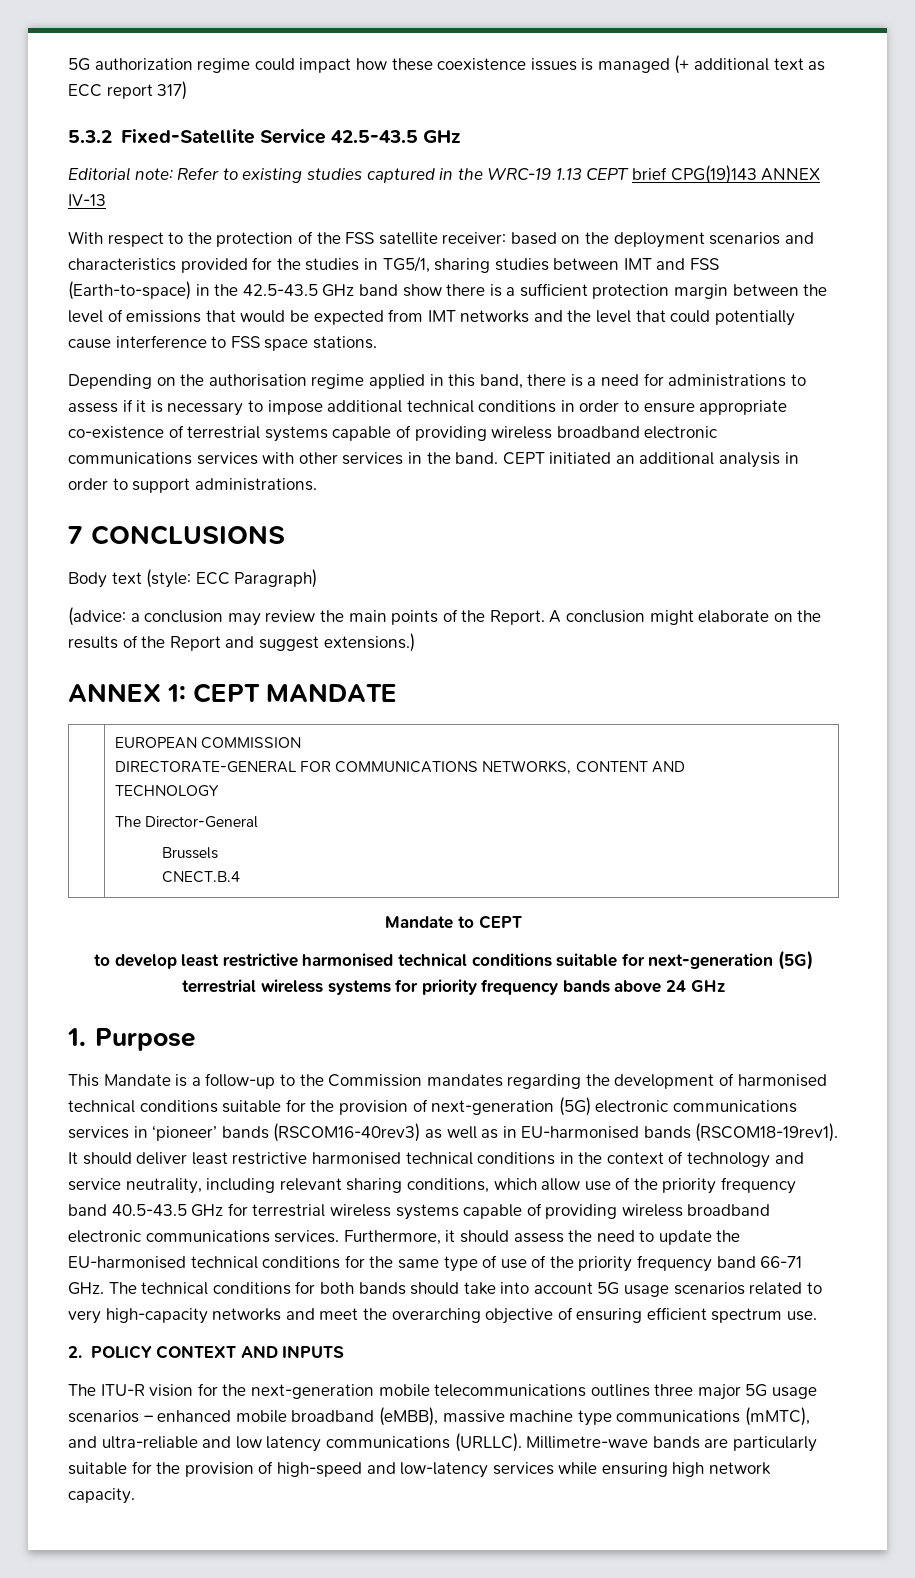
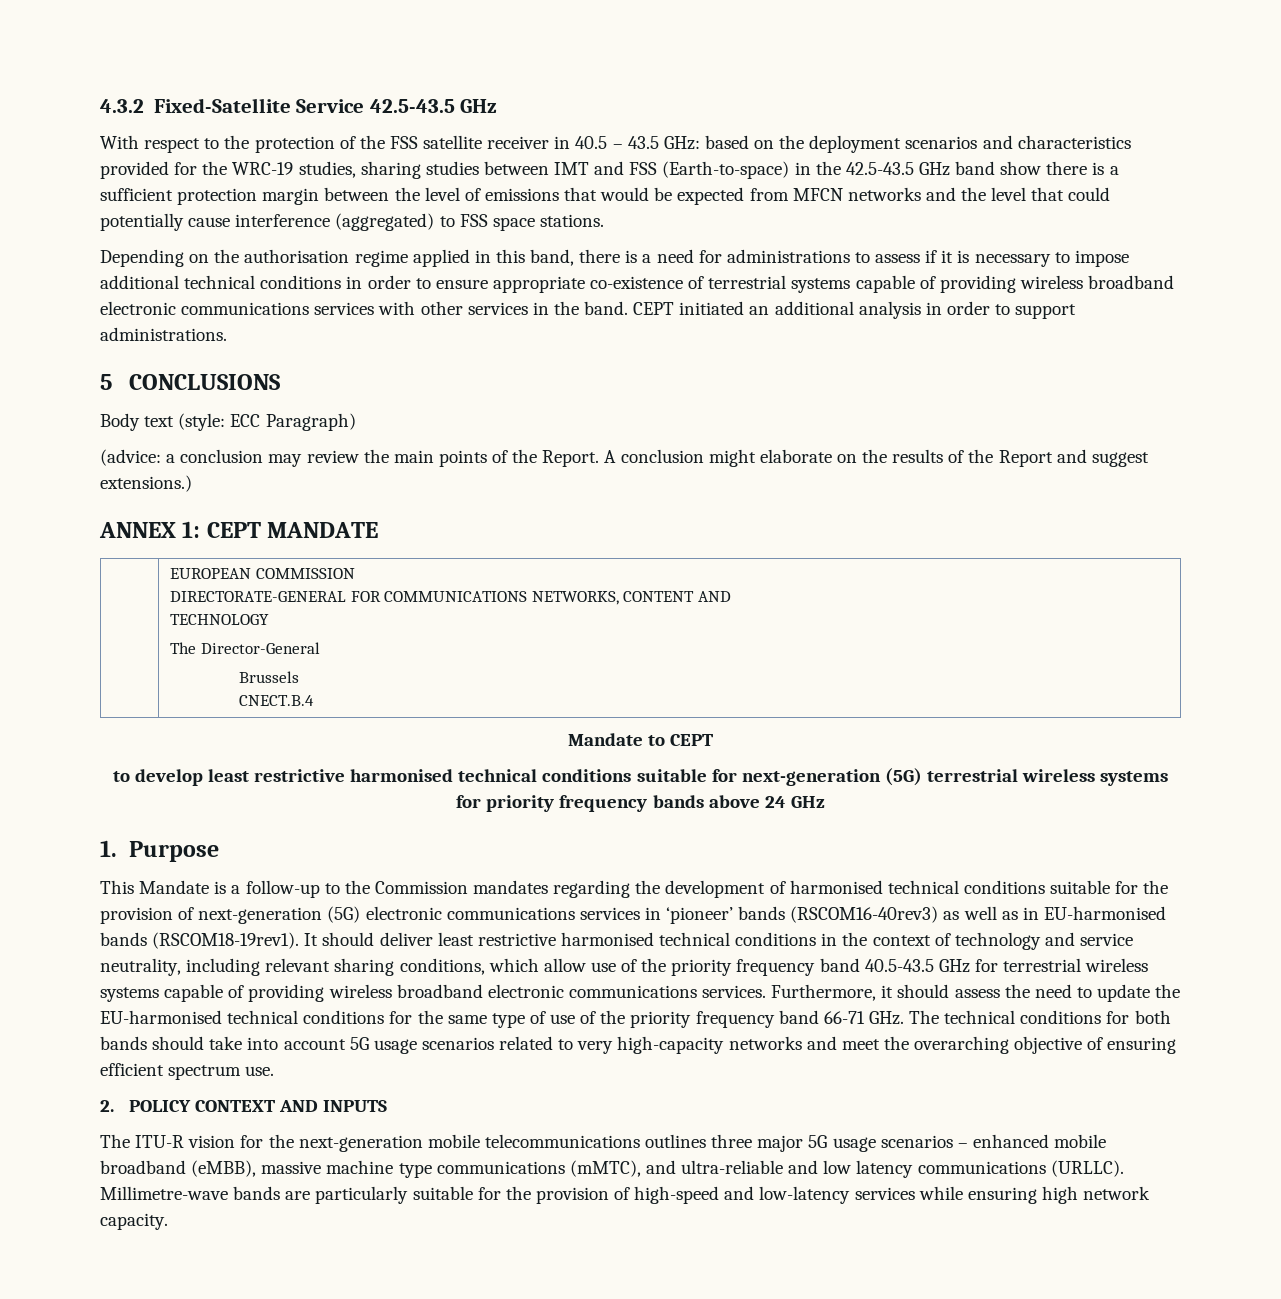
[68,55,826,74] [68,81,188,100] [68,129,462,144] [68,165,821,184] [68,194,106,206] 5G authorization regime could impact how these coexistence issues is managed (+ additional text as ECC report 317) // 5.3.2 Fixed-Satellite Service 42.5-43.5 GHz // Editorial note: Refer to existing studies captured in the WRC-19 1.13 CEPT brief CPG(19)143 ANNEX IV-13 -> [100,98,498,113] 4.3.2 Fixed-Satellite Service 42.5-43.5 GHz
[442,232,507,244] receiver: -> [487,136,700,150] receiver in 40.5 – 43.5 GHz:
[305,256,430,273] studies in TG5/1, -> [232,161,356,178] WRC-19 studies,
[427,310,456,322] IMT -> [792,188,843,201] MFCN
(207, 341) none -> [335,213,435,231] (aggregated)
[68,526,82,544] 7 -> [100,374,112,390] 5

